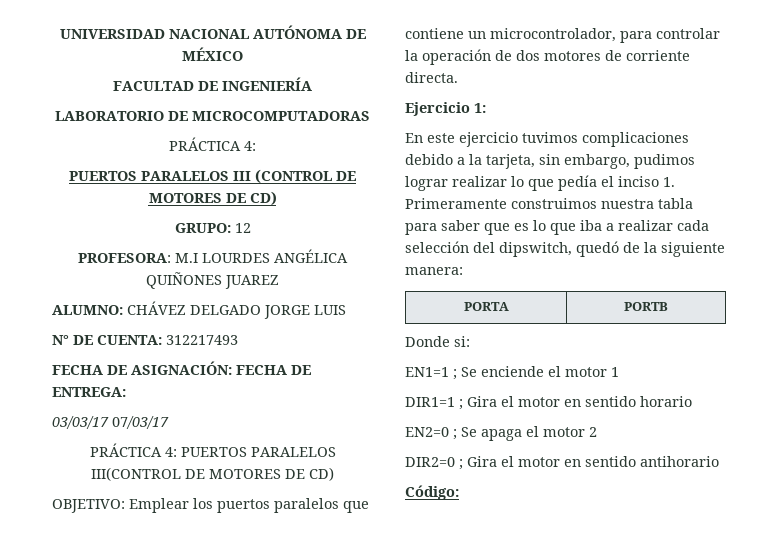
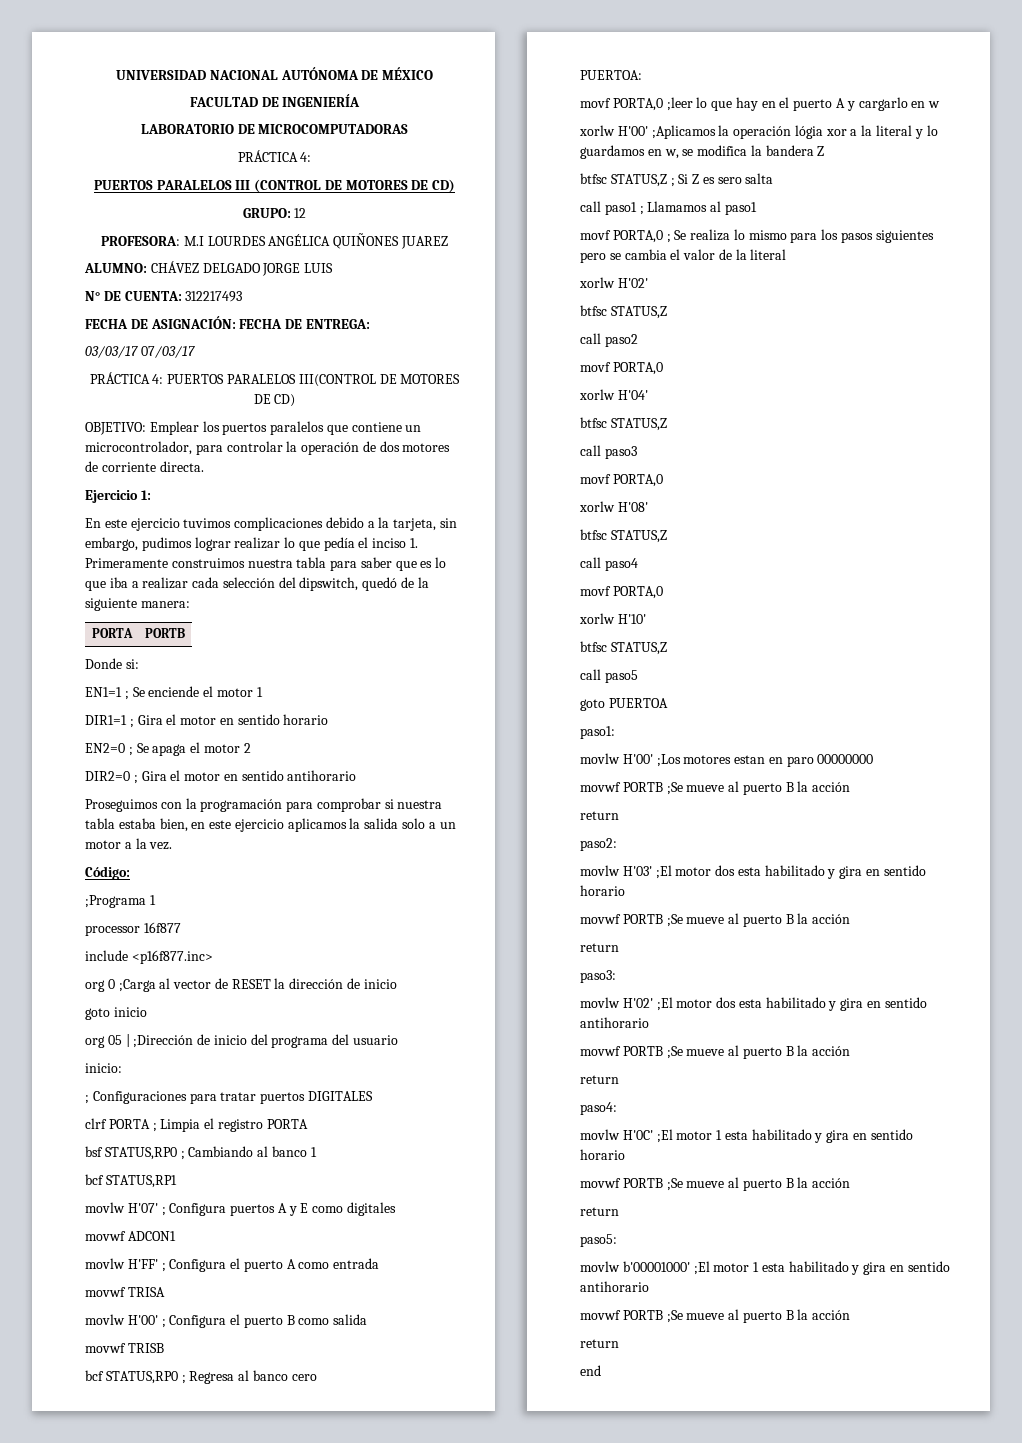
[405,485,459,500] Código: -> [85,798,443,812] [85,818,456,832] [85,838,173,850] [85,866,130,880] [85,895,156,908] [85,922,181,936] [85,950,213,964] [85,978,397,992] [85,1007,147,1020] [85,1034,399,1048] [85,1063,122,1073] [85,1091,373,1104] [85,1118,308,1132] [85,1146,317,1160] [85,1174,177,1188] [85,1202,397,1216] [85,1231,176,1241] [85,1258,380,1272] [85,1287,165,1297] [85,1314,368,1328] [85,1343,164,1353] [85,1370,317,1384] [580,70,642,80] [580,97,941,111] [579,125,938,139] [580,145,825,159] [580,173,774,187] [580,201,757,215] [580,229,934,243] [580,249,787,263] [579,277,648,288] [580,305,667,319] [580,333,638,347] [580,362,663,375] [579,389,648,400] [580,417,667,431] [580,445,637,459] [580,474,663,487] [579,501,648,512] [580,529,667,543] [580,557,638,571] [580,586,663,599] [579,613,646,624] [580,641,667,655] [580,669,638,683] [580,698,668,711] [580,726,615,739] [580,753,874,767] [580,781,851,795] [580,811,619,820] [580,838,617,851] [580,865,926,879] [580,885,625,896] [580,913,851,927] [580,943,619,952] [580,970,616,983] [580,997,927,1011] [580,1017,649,1028] [580,1045,851,1059] [580,1075,619,1084] [580,1102,617,1115] [580,1129,913,1143] [580,1149,625,1160] [580,1177,851,1191] [580,1207,619,1216] [580,1234,617,1247] [580,1261,950,1275] [580,1281,649,1292] [580,1309,851,1323] [580,1339,619,1348] [580,1365,601,1376] Proseguimos con la programación para comprobar si nuestra tabla estaba bien, en este ejercicio aplicamos la salida solo a un motor a la vez. // Código: // ;Programa 1 // processor 16f877 // include <p16f877.inc> // org 0 ;Carga al vector de RESET la dirección de inicio // goto inicio // org 05 | ;Dirección de inicio del programa del usuario // inicio: // ; Configuraciones para tratar puertos DIGITALES // clrf PORTA ; Limpia el registro PORTA // bsf STATUS,RP0 ; Cambiando al banco 1 // bcf STATUS,RP1 // movlw H'07' ; Configura puertos A y E como digitales // movwf ADCON1 // movlw H'FF' ; Configura el puerto A como entrada // movwf TRISA // movlw H'00' ; Configura el puerto B como salida // movwf TRISB // bcf STATUS,RP0 ; Regresa al banco cero // PUERTOA: // movf PORTA,0 ;leer lo que hay en el puerto A y cargarlo en w // xorlw H'00' ;Aplicamos la operación lógia xor a la literal y lo guardamos en w, se modifica la bandera Z // btfsc STATUS,Z ; Si Z es sero salta // call paso1 ; Llamamos al paso1 // movf PORTA,0 ; Se realiza lo mismo para los pasos siguientes pero se cambia el valor de la literal // xorlw H'02' // btfsc STATUS,Z // call paso2 // movf PORTA,0 // xorlw H'04' // btfsc STATUS,Z // call paso3 // movf PORTA,0 // xorlw H'08' // btfsc STATUS,Z // call paso4 // movf PORTA,0 // xorlw H'10' // btfsc STATUS,Z // call paso5 // goto PUERTOA // paso1: // movlw H'00' ;Los motores estan en paro 00000000 // movwf PORTB ;Se mueve al puerto B la acción // return // paso2: // movlw H'03' ;El motor dos esta habilitado y gira en sentido horario // movwf PORTB ;Se mueve al puerto B la acción // return // paso3: // movlw H'02' ;El motor dos esta habilitado y gira en sentido antihorario // movwf PORTB ;Se mueve al puerto B la acción // return // paso4: // movlw H'0C' ;El motor 1 esta habilitado y gira en sentido horario // movwf PORTB ;Se mueve al puerto B la acción // return // paso5: // movlw b'00001000' ;El motor 1 esta habilitado y gira en sentido antihorario // movwf PORTB ;Se mueve al puerto B la acción // return // end

